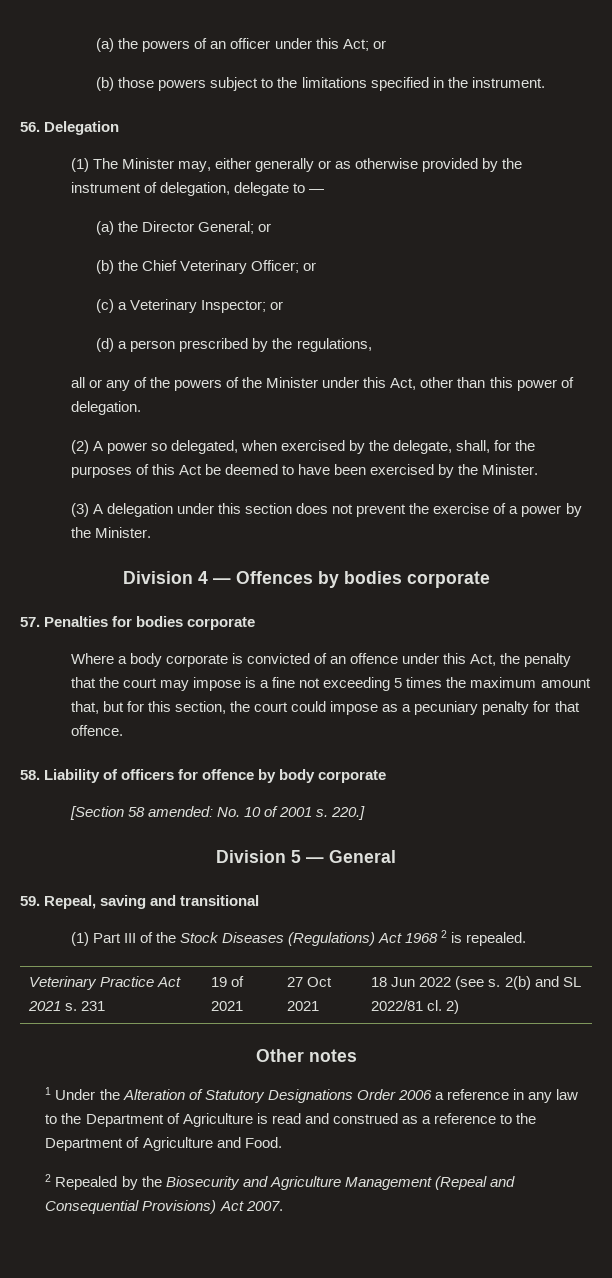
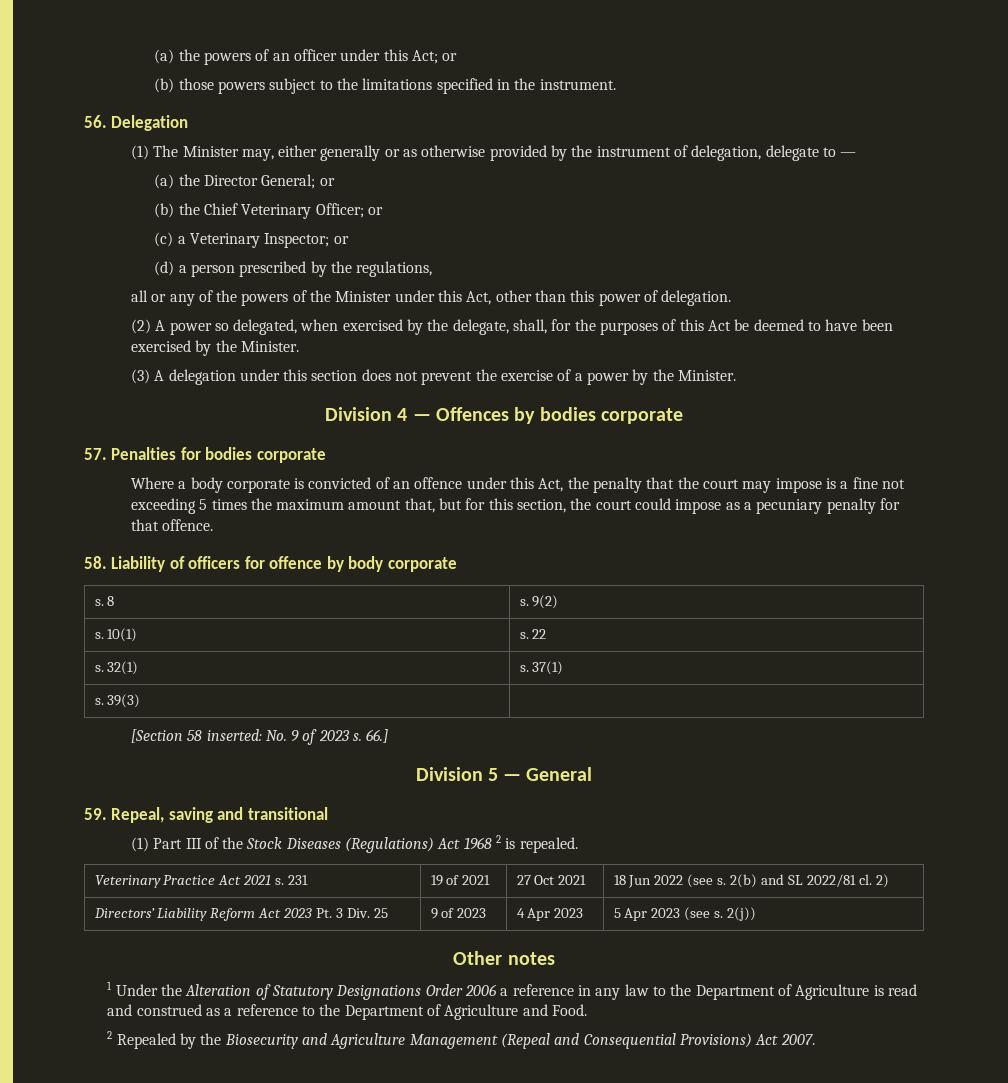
[69,806,366,820] // [Section 58 amended: No. 10 of 2001 s. 220.] -> [94,596,115,606] [519,595,559,609] [94,628,138,642] [519,629,547,639] [94,661,139,675] [519,661,564,675] [94,694,141,708] [130,729,389,745] // s. 8 | s. 9(2) // s. 10(1) | s. 22 // s. 32(1) | s. 37(1) // s. 39(3) | // [Section 58 inserted: No. 9 of 2023 s. 66.]
(460, 1007) none -> [93,908,388,921] [430,908,487,919] [516,908,584,921] [613,907,757,921] // Directors’ Liability Reform Act 2023 Pt. 3 Div. 25 | 9 of 2023 | 4 Apr 2023 | 5 Apr 2023 (see s. 2(j))

